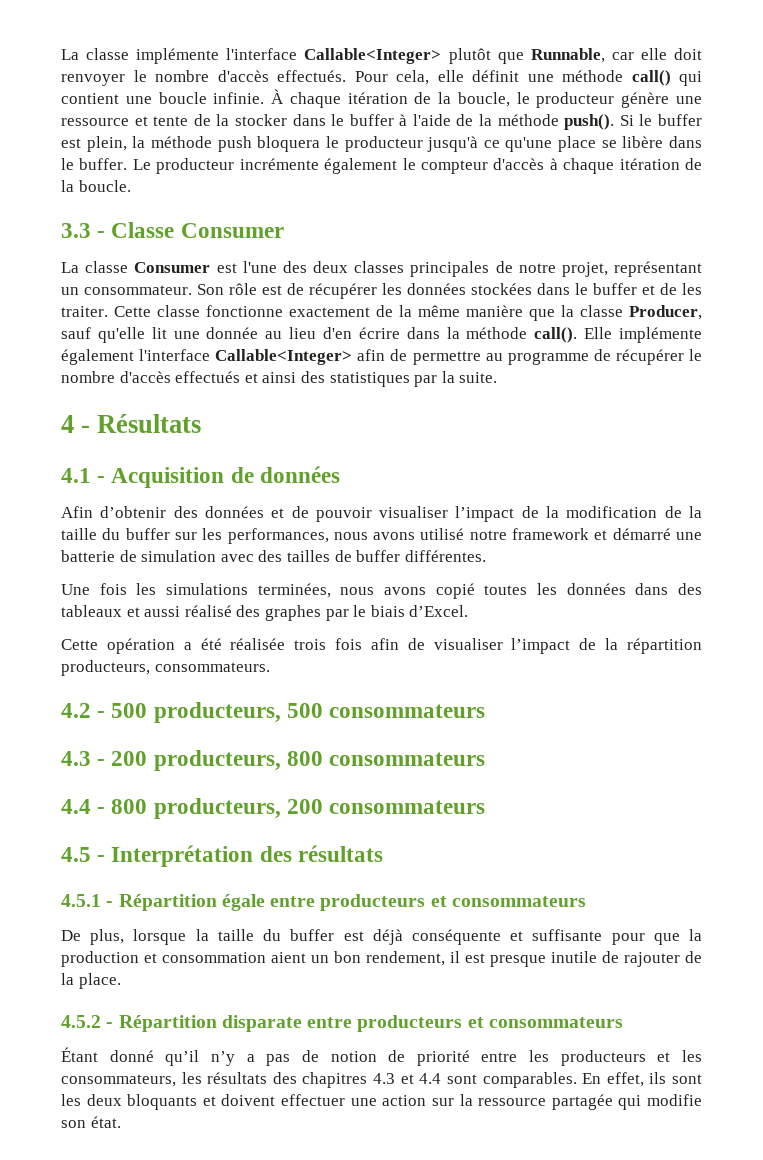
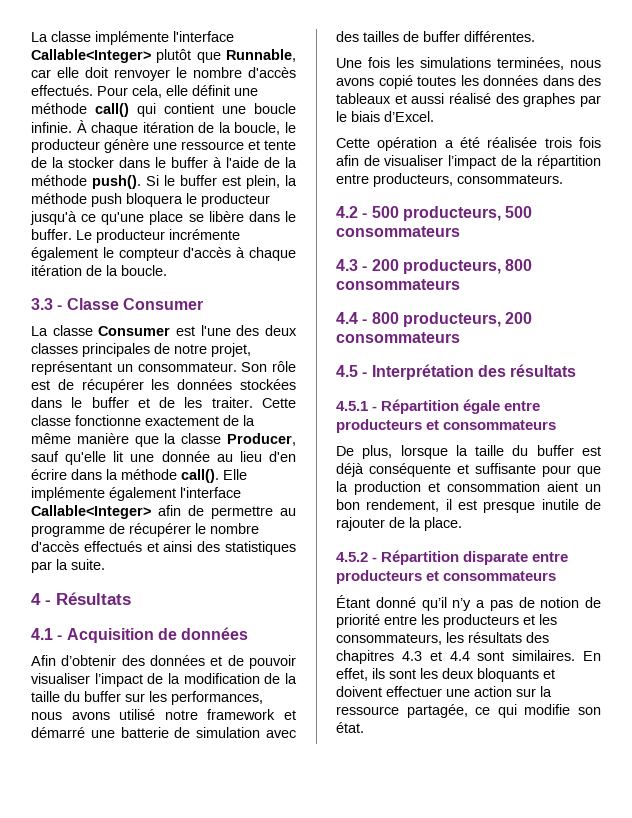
(702, 646) none -> [336,174,369,184] entre
[482,1072,577,1088] comparables. -> [512,650,576,661] similaires.
[551,1094,613,1110] partagée -> [406,704,491,718] partagée, ce

